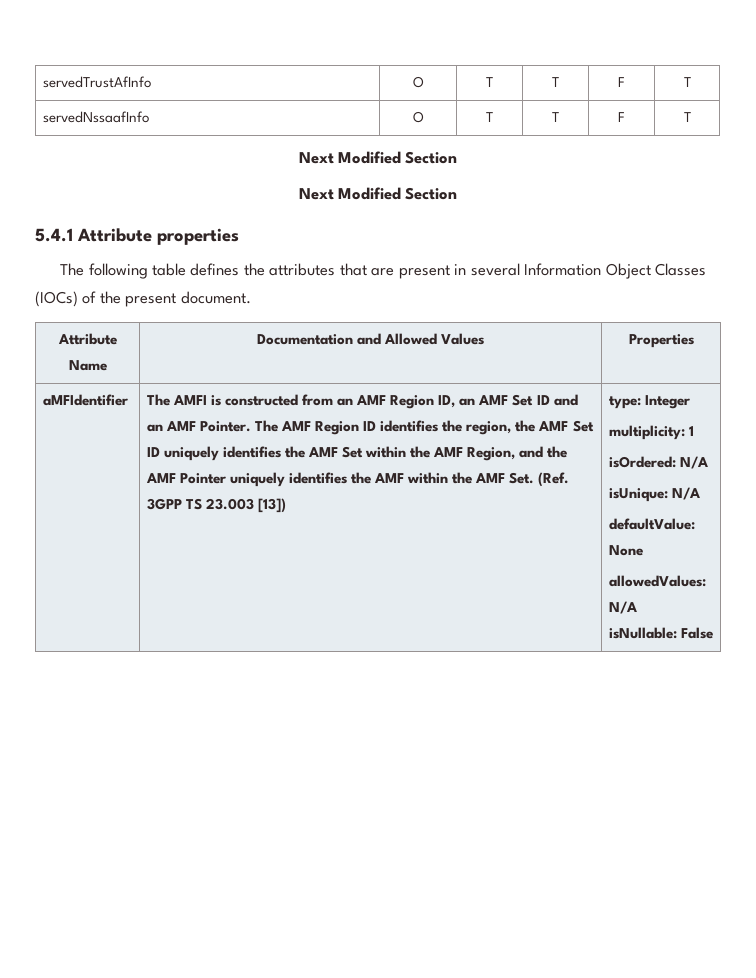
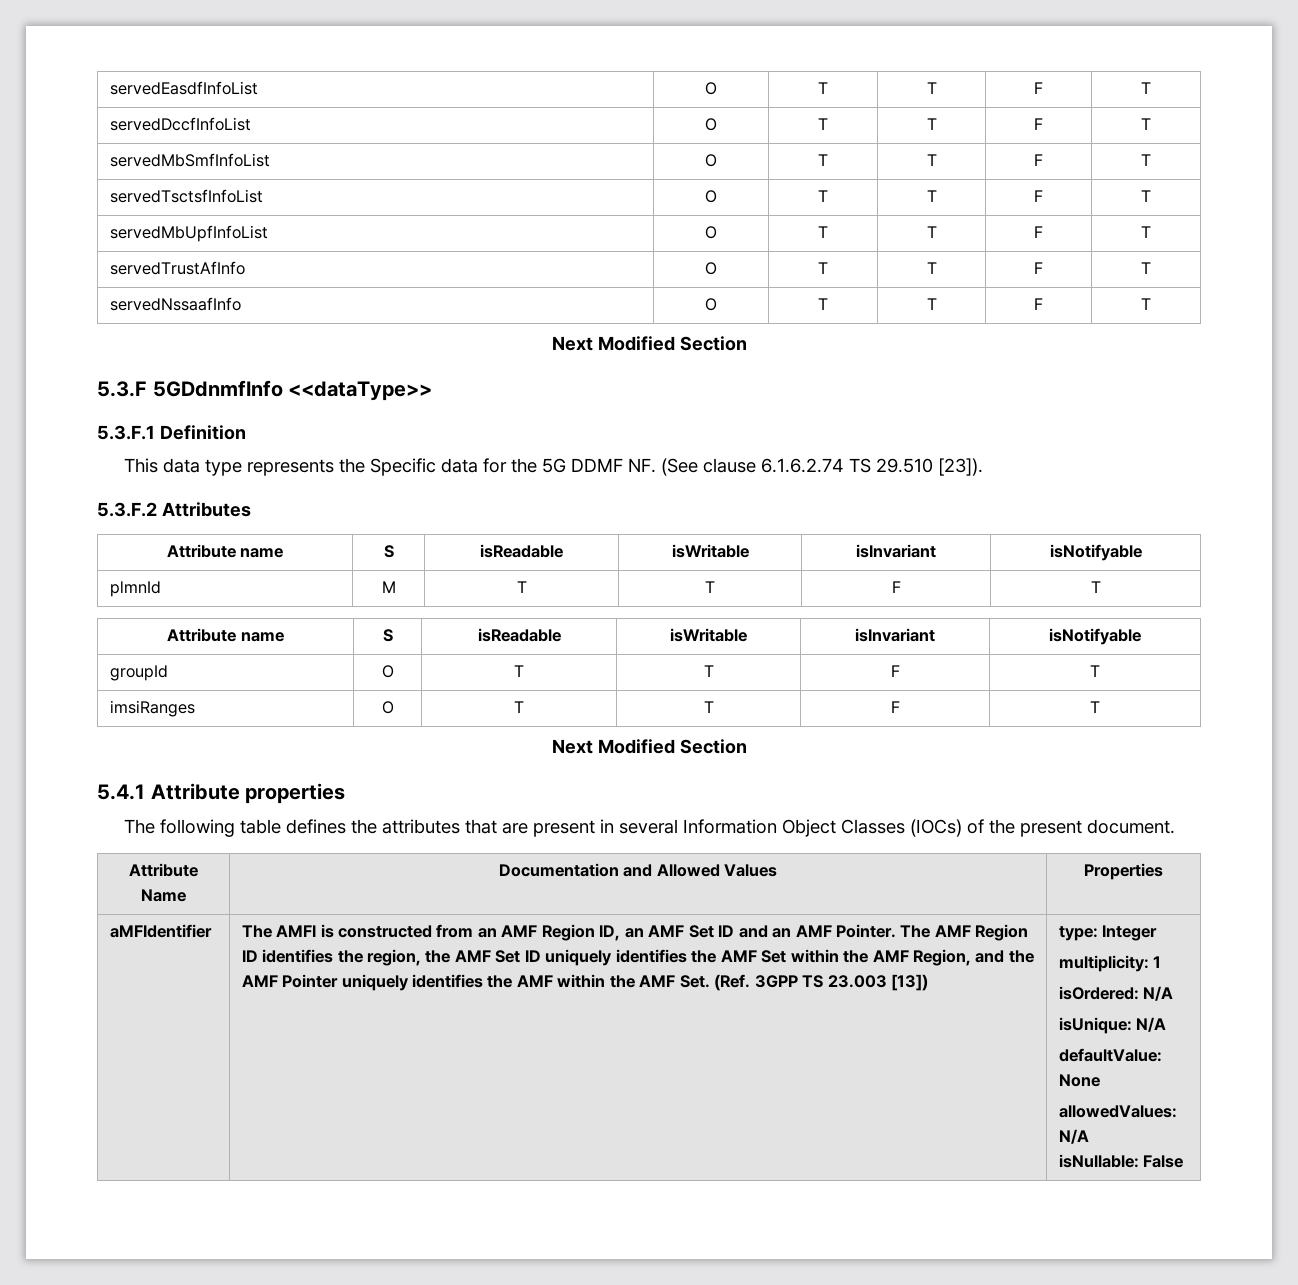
(42, 82) none -> [109,81,258,95] [705,82,717,95] [818,82,828,94] [926,82,937,94] [1034,82,1043,94] [1141,82,1151,94] [109,117,251,131] [705,118,717,131] [818,118,828,130] [926,118,937,130] [1034,118,1043,130] [1141,118,1151,130] [109,153,270,167] [705,154,717,167] [818,154,828,166] [926,154,937,166] [1034,154,1043,166] [1141,154,1151,166] [109,189,263,203] [705,190,717,203] [818,190,828,202] [926,190,937,202] [1034,190,1043,202] [1141,190,1151,202] [109,225,268,242] [705,226,717,239] [818,226,828,238] [926,226,937,238] [1034,226,1043,238] [1141,226,1151,238] servedEasdfInfoList | O | T | T | F | T // servedDccfInfoList | O | T | T | F | T // servedMbSmfInfoList | O | T | T | F | T // servedTsctsfInfoList | O | T | T | F | T // servedMbUpfInfoList | O | T | T | F | T //
(458, 157) none -> [97,380,433,401] [97,425,246,440] [124,458,984,476] [97,502,251,517] [166,544,284,558] [383,545,394,558] [480,544,563,558] [671,544,749,558] [856,544,936,558] [1049,544,1142,561] [109,581,161,597] [381,581,396,593] [516,581,527,593] [705,581,715,593] [891,581,901,593] [1090,581,1101,593] [167,628,284,642] [382,629,393,642] [477,628,561,642] [670,628,747,642] [855,628,935,642] [1049,628,1141,645] [109,665,168,681] [381,665,394,678] [514,665,524,677] [703,665,714,677] [890,665,900,677] [1090,665,1100,677] [109,700,195,717] [381,701,394,714] [514,701,524,713] [703,701,714,713] [890,701,900,713] [1090,701,1100,713] // 5.3.F 5GDdnmfInfo <<dataType>> // 5.3.F.1 Definition // This data type represents the Specific data for the 5G DDMF NF. (See clause 6.1.6.2.74 TS 29.510 [23]). // 5.3.F.2 Attributes // Attribute name | S | isReadable | isWritable | isInvariant | isNotifyable // plmnId | M | T | T | F | T // Attribute name | S | isReadable | isWritable | isInvariant | isNotifyable // groupId | O | T | T | F | T // imsiRanges | O | T | T | F | T

